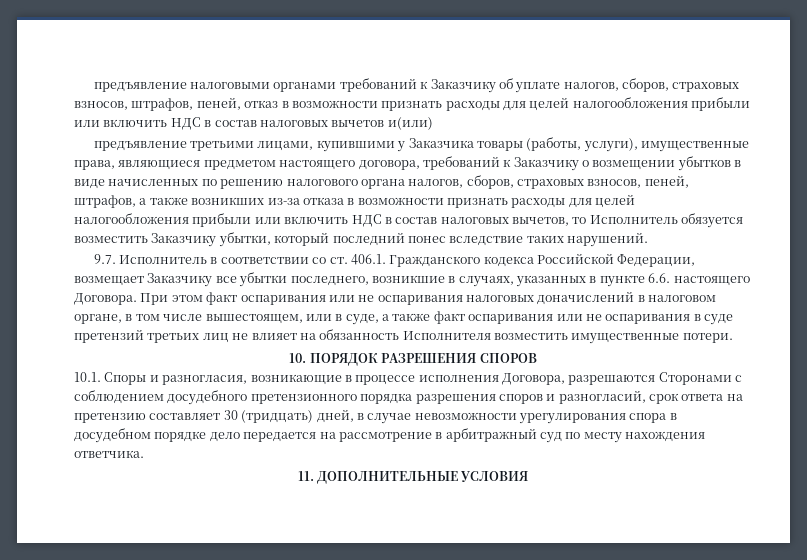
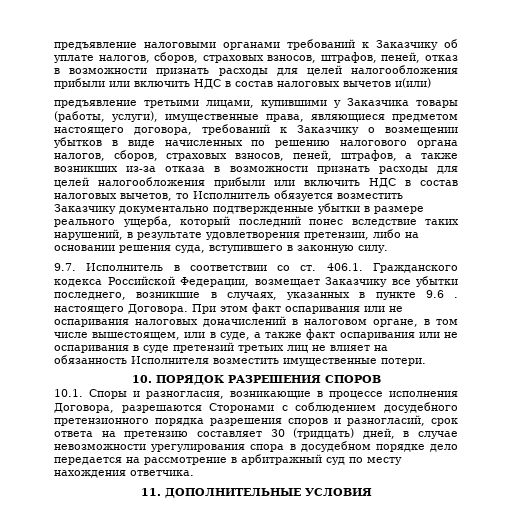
[218,232,271,247] убытки, -> [119,203,424,214] [54,216,172,227] документально подтвержденные убытки в размере реального ущерба,
[567,232,648,247] нарушений. -> [54,229,419,240] [54,245,388,253] нарушений, в результате удовлетворения претензии, либо на основании решения суда, вступившего в законную силу.
[648,273,671,283] 6.6. -> [425,290,458,298] 9.6 .

